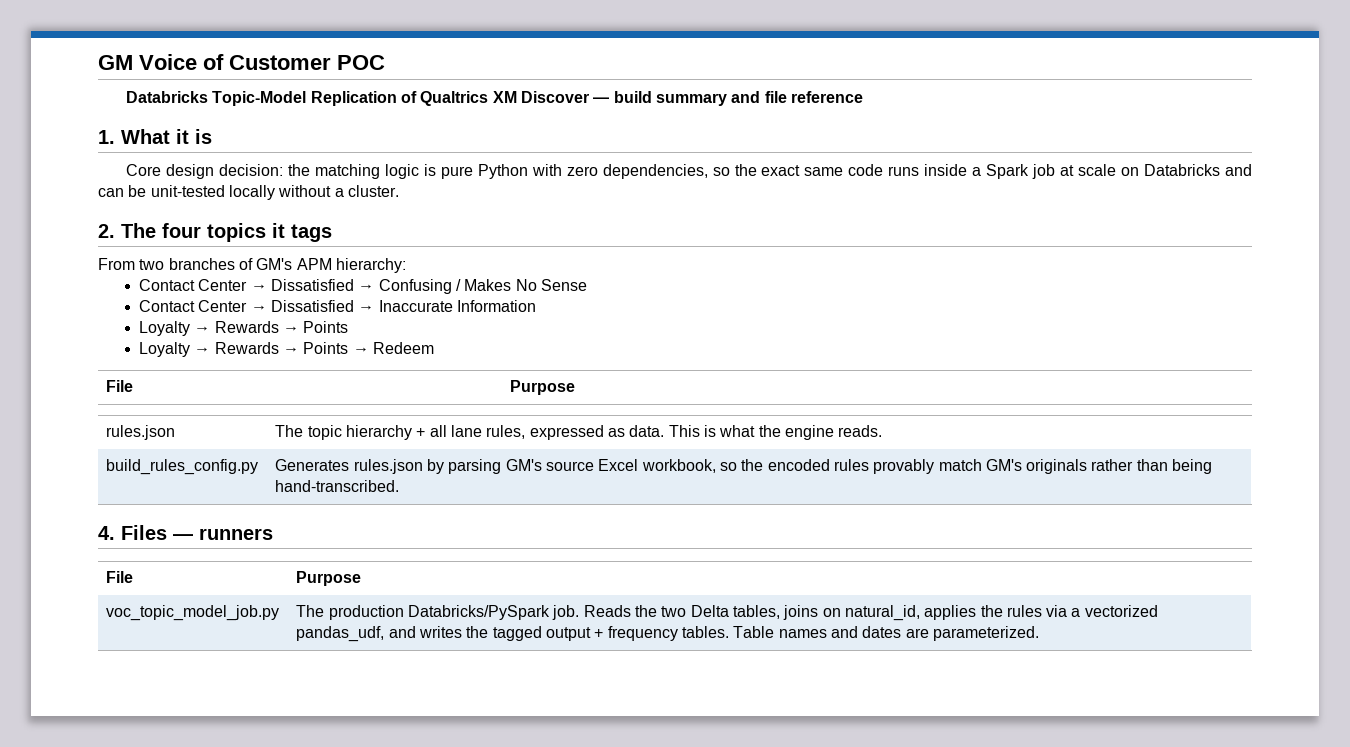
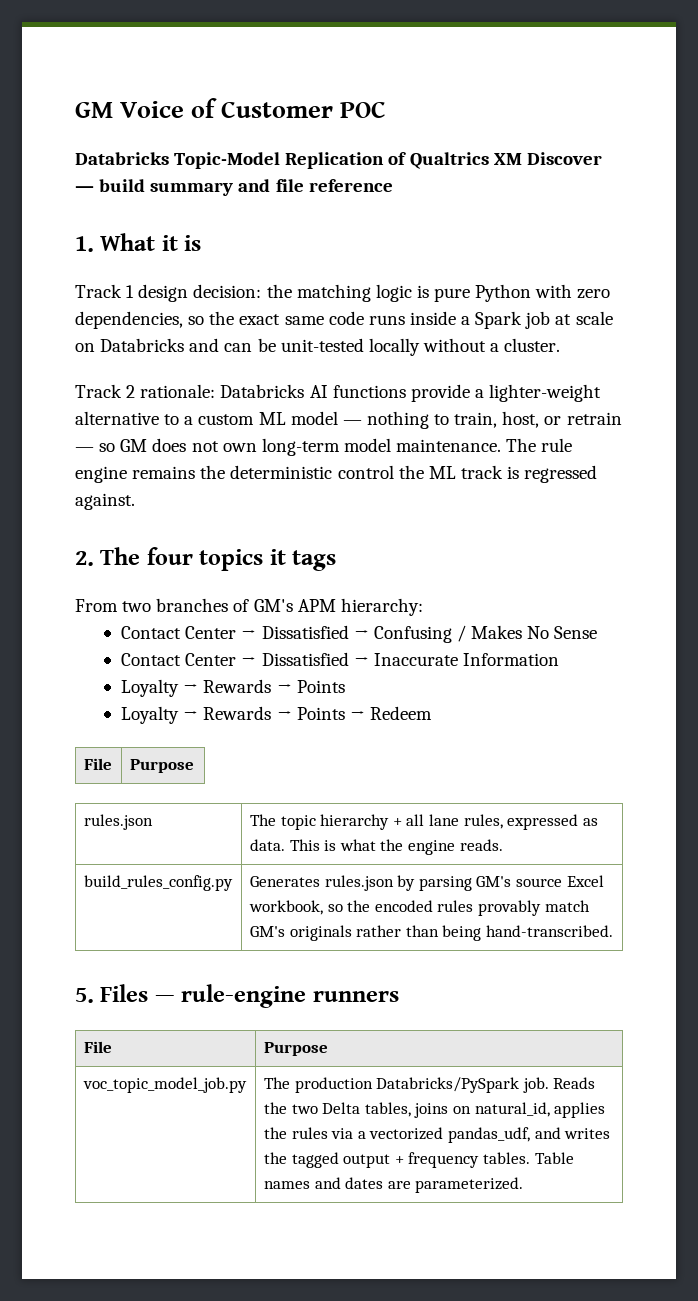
[126,164,162,176] Core -> [75,284,135,298] Track 1
(399, 191) none -> [75,384,602,402] [75,411,622,429] [75,438,573,456] [75,465,598,483] [75,493,135,510] // Track 2 rationale: Databricks AI functions provide a lighter-weight alternative to a custom ML model — nothing to train, host, or retrain — so GM does not own long-term model maintenance. The rule engine remains the deterministic control the ML track is regressed against.
[98,526,115,540] 4. -> [75,988,94,1003] 5.
(193, 537) none -> [181,984,307,1008] rule-engine

